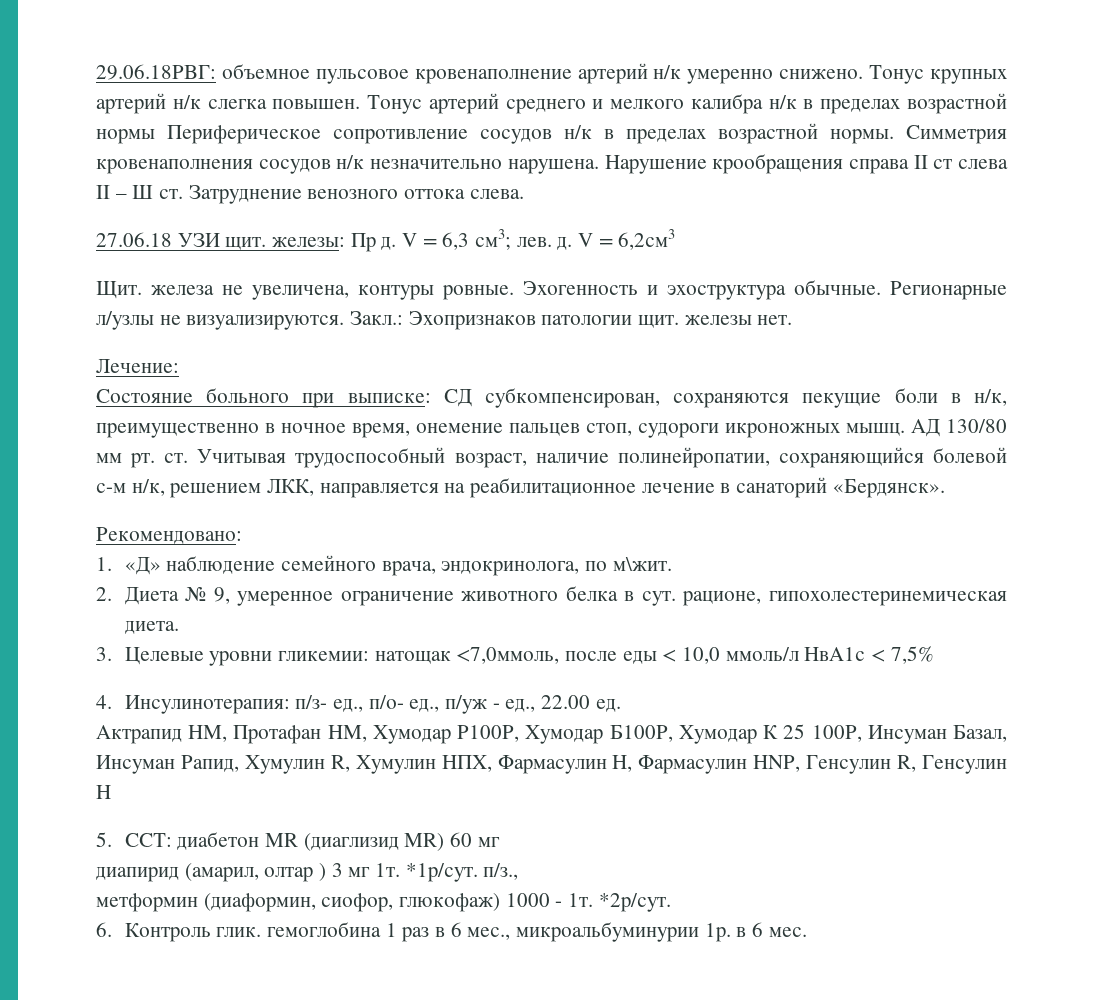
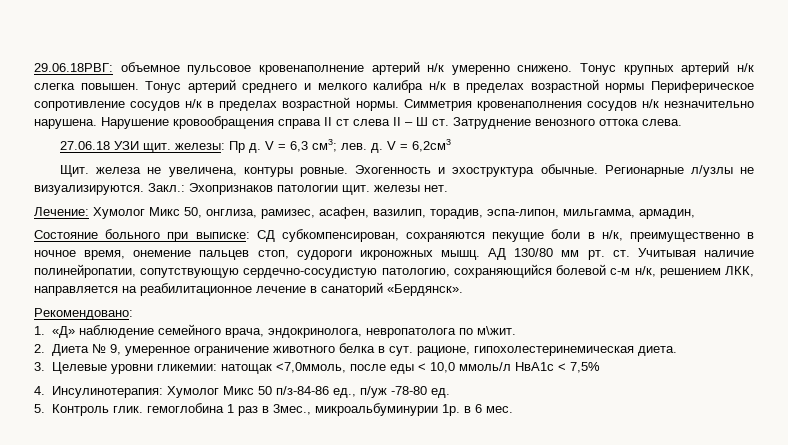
[712,154,844,174] крообращения -> [173,116,274,129] кровообращения
(179, 366) none -> [93,207,695,219] Хумолог Микс 50, онглиза, рамизес, асафен, вазилип, торадив, эспа-липон, мильгамма, армадин,
[295,447,770,468] трудоспособный возраст, наличие полинейропатии, -> [704,250,754,257] [34,264,450,278] наличие полинейропатии, сопутствующую сердечно-сосудистую патологию,
(580, 568) none -> [365,328,456,338] невропатолога
[295,695,621,714] [96,724,1008,744] [96,755,1007,774] [96,785,111,799] [96,832,500,851] [96,863,519,882] [96,893,671,912] [96,922,112,937] п/з- ед., п/о- ед., п/уж - ед., 22.00 ед. // Актрапид НМ, Протафан НМ, Хумодар Р100Р, Хумодар Б100Р, Хумодар К 25 100Р, Инсуман Базал, Инсуман Рапид, Хумулин R, Хумулин НПХ, Фармасулин Н, Фармасулин НNР, Генсулин R, Генсулин Н // 5. ССТ: диабетон МR (диаглизид МR) 60 мг // диапирид (амарил, олтар ) 3 мг 1т. *1р/сут. п/з., // метформин (диаформин, сиофор, глюкофаж) 1000 - 1т. *2р/сут. // 6. -> [166,386,450,398] [34,404,45,413] Хумолог Микс 50 п/з-84-86 ед., п/уж -78-80 ед. // 5.
[450,922,511,940] 6 мес., -> [272,404,311,415] 3мес.,

